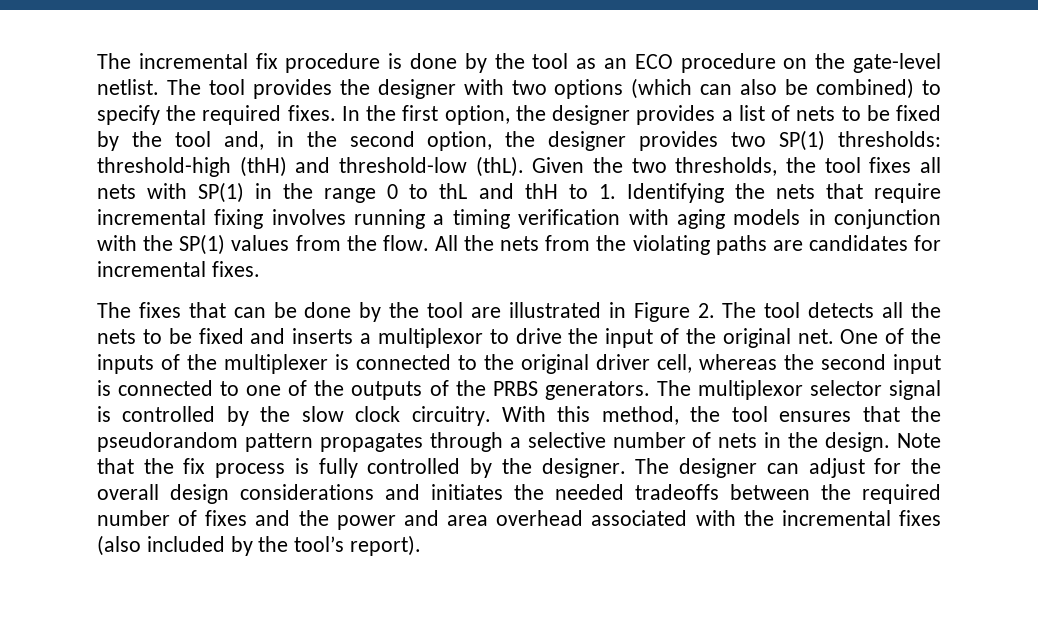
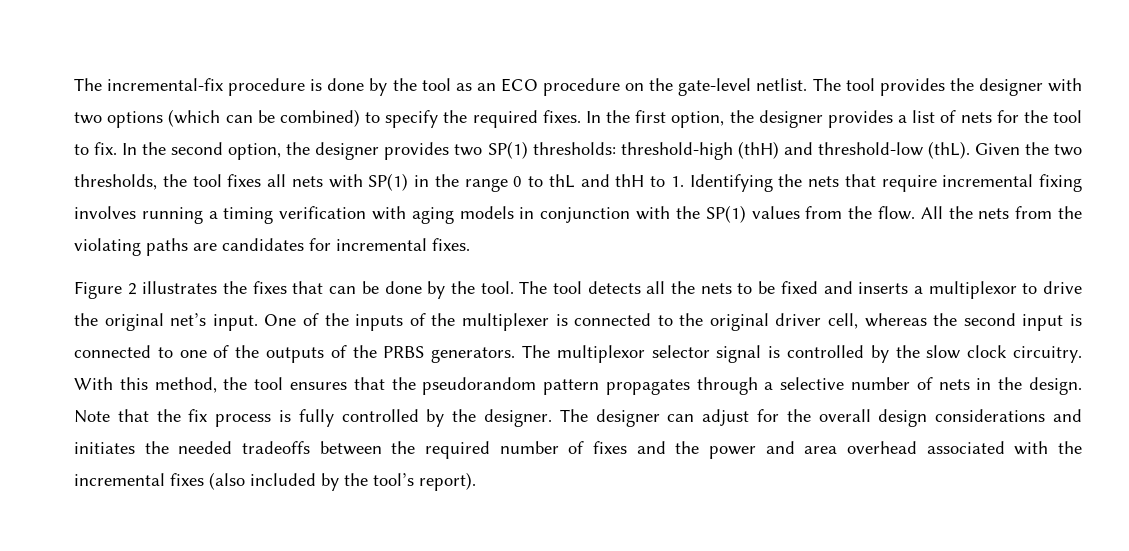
[97,53,278,69] The incremental fix -> [74,78,224,91] The incremental-fix
[740,79,778,95] also -> (253, 119) none
[841,105,942,121] [97,131,294,151] to be fixed by the tool and, in -> [996,110,1082,123] [74,142,138,155] for the tool to fix. In
[97,302,131,318] The -> [74,281,248,299] Figure 2 illustrates the
[427,302,715,322] tool are illustrated in Figure 2. -> [480,281,514,294] tool.
[605,328,834,348] input of the original net. -> [104,313,258,331] original net’s input.

